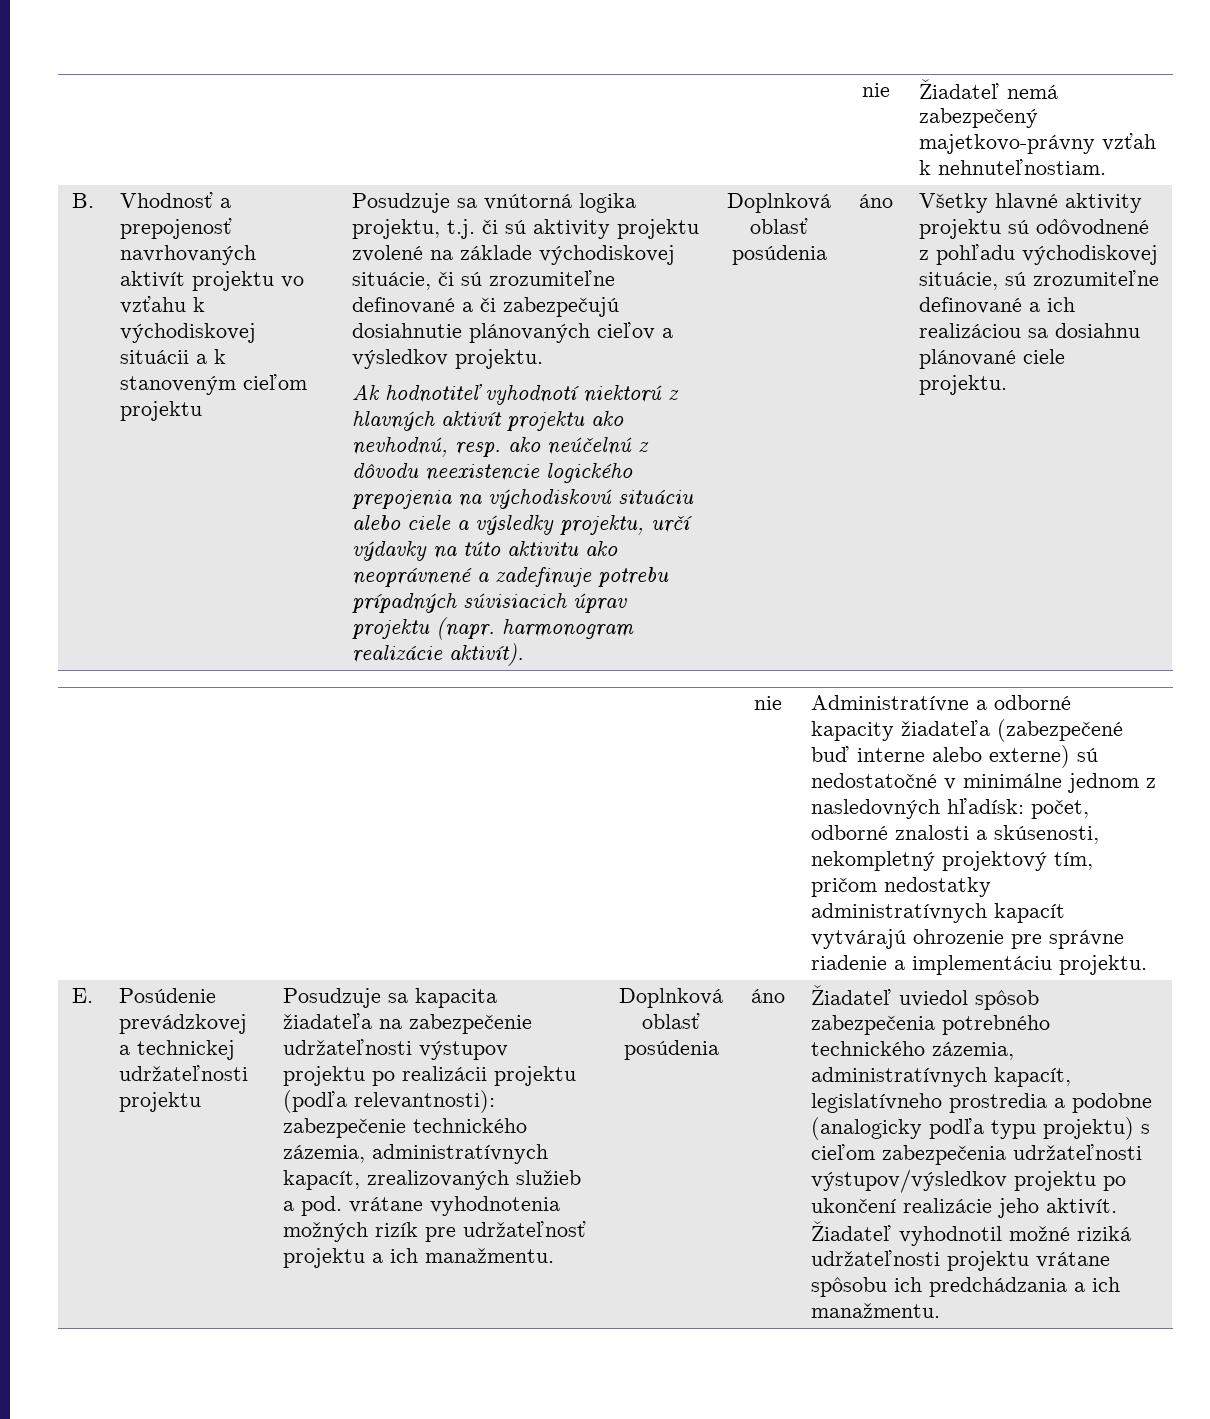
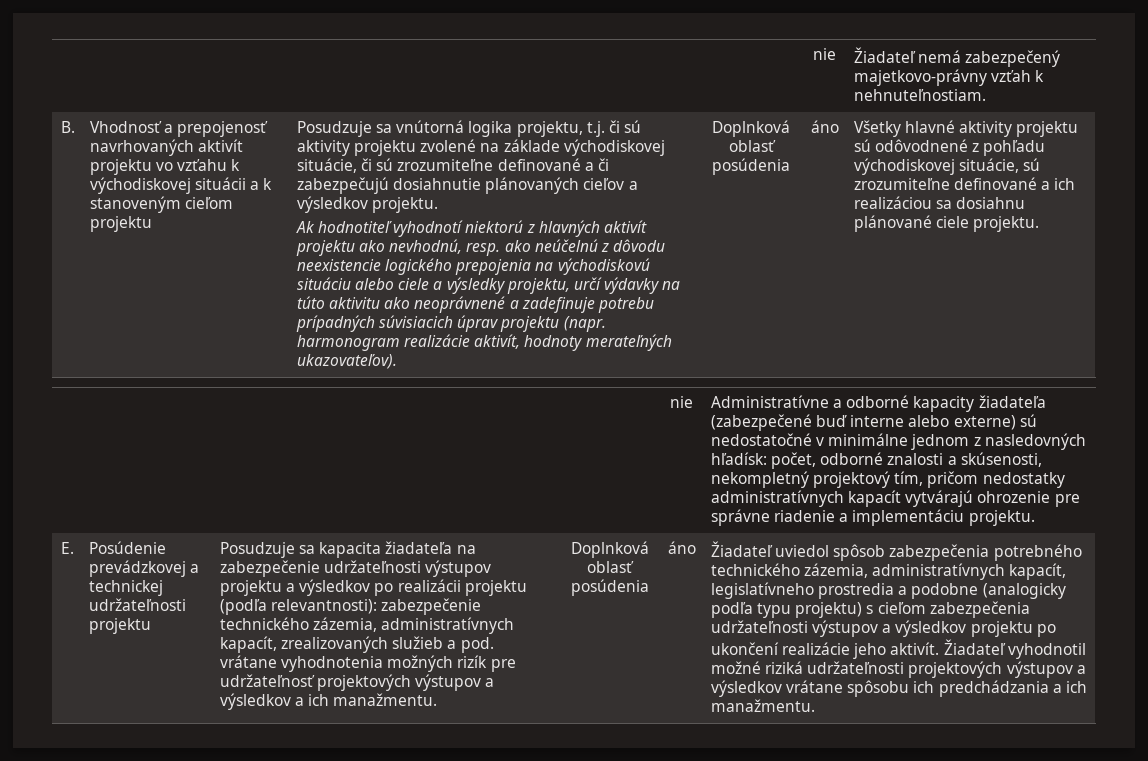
[449,643,525,666] aktivít). -> [474,334,672,351] [296,354,397,369] aktivít, hodnoty merateľných ukazovateľov).
(366, 1076) none -> [285,579,371,596] a výsledkov
[283,1248,366,1268] projektu -> [316,674,495,691] [219,693,291,710] projektových výstupov a výsledkov
[811,1169,1008,1193] výstupov/výsledkov -> [811,620,967,637] výstupov a výsledkov
[947,1251,1030,1271] projektu -> [908,661,1086,678] [710,680,782,697] projektových výstupov a výsledkov

